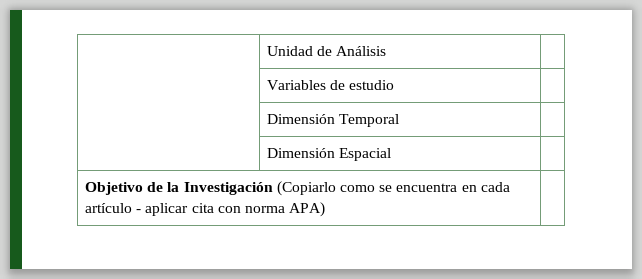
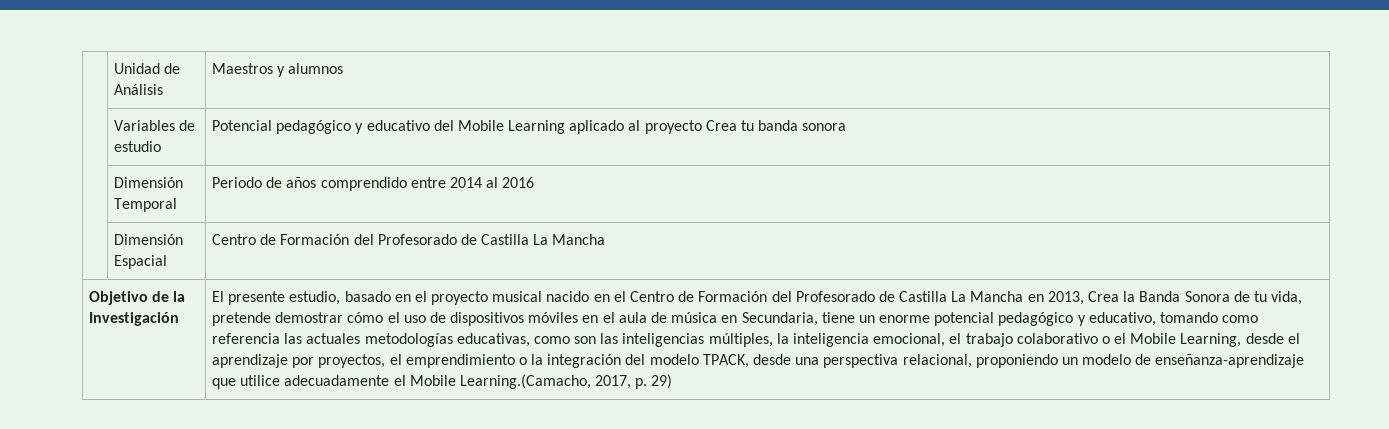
(387, 51) none -> [211,63,344,77] Maestros y alumnos
[267,114,400,127] [267,148,392,161] [85,181,510,196] [85,202,326,217] // | Dimensión Temporal | // | Dimensión Espacial | // Objetivo de la Investigación (Copiarlo como se encuentra en cada artículo - aplicar cita con norma APA) | -> [211,120,847,134] [113,177,183,188] [113,198,177,212] [211,177,535,191] [113,234,183,245] [113,255,167,269] [211,234,606,245] [88,291,186,305] [88,312,179,326] [211,291,1303,305] [211,312,1259,326] [211,333,1300,347] [211,354,1305,368] [211,374,673,389] Potencial pedagógico y educativo del Mobile Learning aplicado al proyecto Crea tu banda sonora // | Dimensión Temporal | Periodo de años comprendido entre 2014 al 2016 // | Dimensión Espacial | Centro de Formación del Profesorado de Castilla La Mancha // Objetivo de la Investigación | El presente estudio, basado en el proyecto musical nacido en el Centro de Formación del Profesorado de Castilla La Mancha en 2013, Crea la Banda Sonora de tu vida, pretende demostrar cómo el uso de dispositivos móviles en el aula de música en Secundaria, tiene un enorme potencial pedagógico y educativo, tomando como referencia las actuales metodologías educativas, como son las inteligencias múltiples, la inteligencia emocional, el trabajo colaborativo o el Mobile Learning, desde el aprendizaje por proyectos, el emprendimiento o la integración del modelo TPACK, desde una perspectiva relacional, proponiendo un modelo de enseñanza-aprendizaje que utilice adecuadamente el Mobile Learning.(Camacho, 2017, p. 29)

